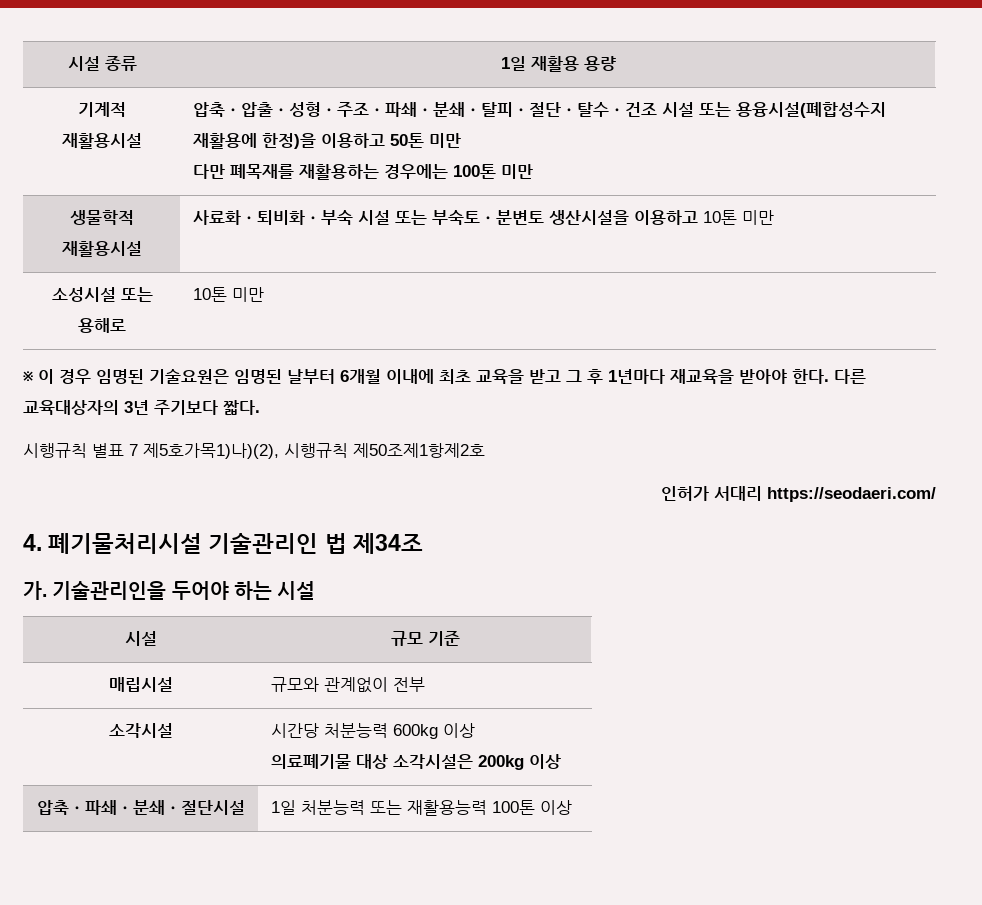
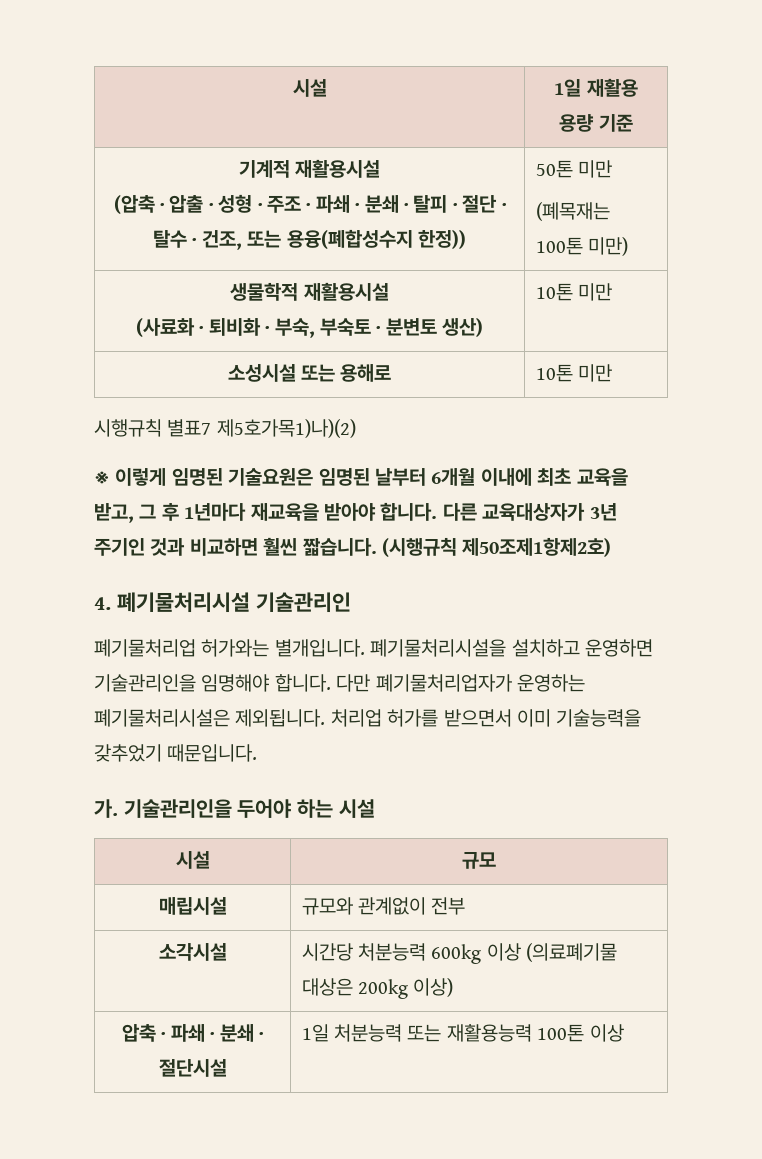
[67,56,137,71] 시설 종류 -> [292,79,327,97] 시설
(616, 63) none -> [598,114,633,132] 기준
[193,102,887,118] [193,133,462,149] [193,164,534,180] [70,210,134,225] [62,241,142,257] [193,210,699,225] | 압축ㆍ압출ㆍ성형ㆍ주조ㆍ파쇄ㆍ분쇄ㆍ탈피ㆍ절단ㆍ탈수ㆍ건조 시설 또는 용융시설(폐합성수지 재활용에 한정)을 이용하고 50톤 미만 // 다만 폐목재를 재활용하는 경우에는 100톤 미만 // 생물학적 재활용시설 | 사료화ㆍ퇴비화ㆍ부숙 시설 또는 부숙토ㆍ분변토 생산시설을 이용하고 -> [113,194,506,214] [153,229,466,250] [535,160,613,178] [535,202,610,221] [535,237,629,256] [230,282,389,301] [135,318,484,338] // (압축 · 압출 · 성형 · 주조 · 파쇄 · 분쇄 · 탈피 · 절단 · 탈수 · 건조, 또는 용융(폐합성수지 한정)) | 50톤 미만 // (폐목재는 100톤 미만) // 생물학적 재활용시설 // (사료화 · 퇴비화 · 부숙, 부숙토 · 분변토 생산) |
(265, 294) none -> [94,419,356,438] // 시행규칙 별표7 제5호가목1)나)(2)
[38,369,91,384] 이 경우 -> [115,468,167,486] 이렇게
[529,369,561,384] 받고 -> [94,503,134,523] 받고,
[792,369,866,384] [23,400,260,416] [23,443,485,459] [661,486,936,502] [23,533,423,554] 한다. 다른 교육대상자의 3년 주기보다 짧다. // 시행규칙 별표 7 제5호가목1)나)(2), 시행규칙 제50조제1항제2호 // 인허가 서대리 https://seodaeri.com/ // 4. 폐기물처리시설 기술관리인 법 제34조 -> [380,502,617,521] [94,537,612,557] [94,592,351,613] [94,639,653,657] [94,674,585,692] [94,709,642,727] [94,744,258,762] 합니다. 다른 교육대상자가 3년 주기인 것과 비교하면 훨씬 짧습니다. (시행규칙 제50조제1항제2호) // 4. 폐기물처리시설 기술관리인 // 폐기물처리업 허가와는 별개입니다. 폐기물처리시설을 설치하고 운영하면 기술관리인을 임명해야 합니다. 다만 폐기물처리업자가 운영하는 폐기물처리시설은 제외됩니다. 처리업 허가를 받으면서 이미 기술능력을 갖추었기 때문입니다.
[427,631,460,646] 기준 -> (496, 860) none
[271,754,562,770] [37,800,245,815] // 의료폐기물 대상 소각시설은 200kg 이상 // 압축ㆍ파쇄ㆍ분쇄ㆍ절단시설 -> [526,943,618,962] [301,978,454,999] [122,1024,263,1042] [158,1059,227,1077] (의료폐기물 대상은 200kg 이상) // 압축 · 파쇄 · 분쇄 · 절단시설

